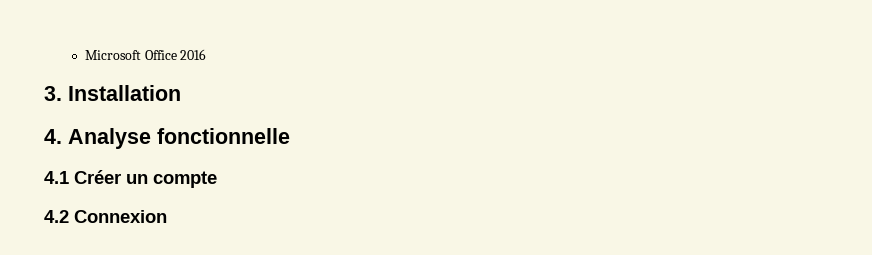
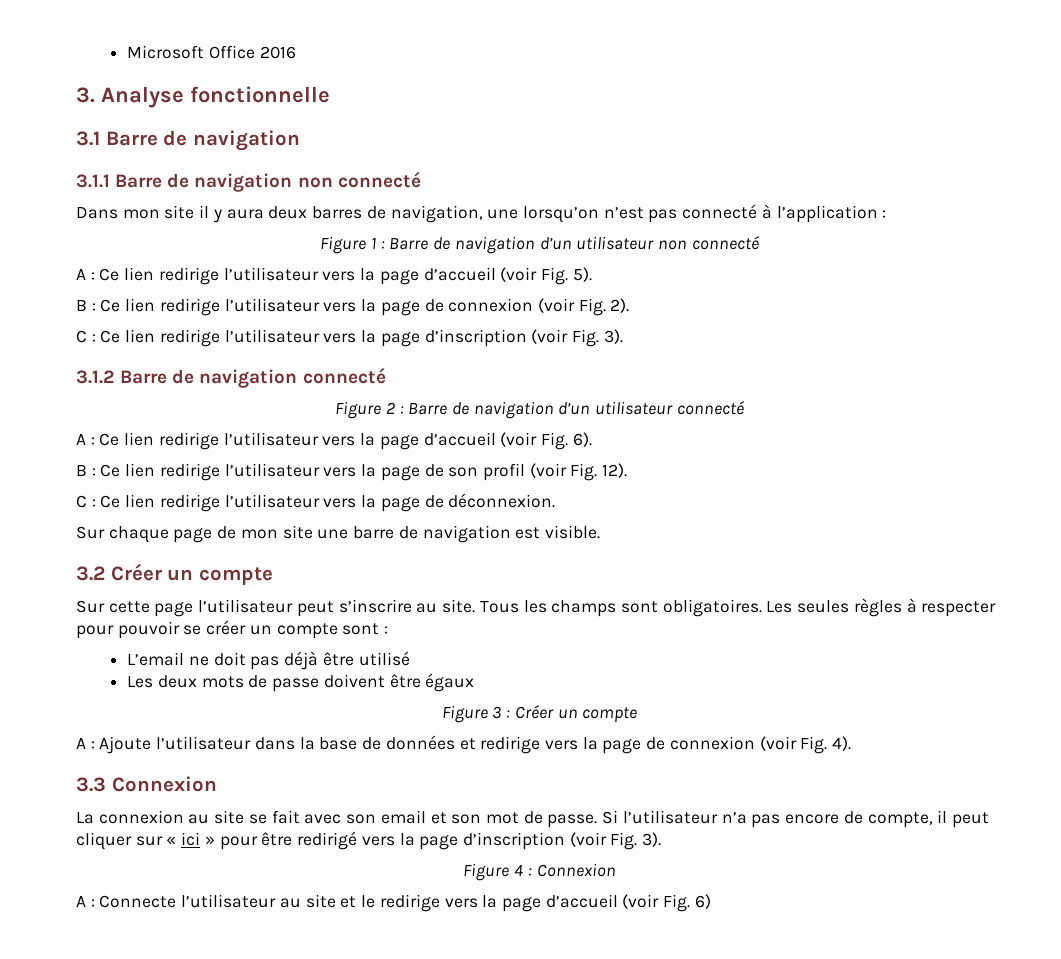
[68,85,181,101] [44,129,62,144] Installation // 4. -> (95, 95) none
[44,170,217,188] [44,210,167,223] 4.1 Créer un compte // 4.2 Connexion -> [76,130,300,151] [76,172,421,192] [76,204,887,223] [320,236,759,254] [76,267,592,285] [76,298,630,316] [76,329,623,347] [76,368,386,388] [335,401,744,419] [76,432,592,450] [76,463,628,481] [76,493,556,512] [76,525,600,543] [76,563,273,585] [76,598,997,617] [76,620,389,639] [127,651,410,670] [127,673,475,692] [441,705,638,723] [76,735,852,754] [76,776,217,792] [76,810,989,828] [76,831,662,850] [463,863,616,881] [76,894,711,912] 3.1 Barre de navigation // 3.1.1 Barre de navigation non connecté // Dans mon site il y aura deux barres de navigation, une lorsqu’on n’est pas connecté à l’application : // Figure 1 : Barre de navigation d’un utilisateur non connecté // A : Ce lien redirige l’utilisateur vers la page d’accueil (voir Fig. 5). // B : Ce lien redirige l’utilisateur vers la page de connexion (voir Fig. 2). // C : Ce lien redirige l’utilisateur vers la page d’inscription (voir Fig. 3). // 3.1.2 Barre de navigation connecté // Figure 2 : Barre de navigation d’un utilisateur connecté // A : Ce lien redirige l’utilisateur vers la page d’accueil (voir Fig. 6). // B : Ce lien redirige l’utilisateur vers la page de son profil (voir Fig. 12). // C : Ce lien redirige l’utilisateur vers la page de déconnexion. // Sur chaque page de mon site une barre de navigation est visible. // 3.2 Créer un compte // Sur cette page l’utilisateur peut s’inscrire au site. Tous les champs sont obligatoires. Les seules règles à respecter pour pouvoir se créer un compte sont : // L’email ne doit pas déjà être utilisé // Les deux mots de passe doivent être égaux // Figure 3 : Créer un compte // A : Ajoute l’utilisateur dans la base de données et redirige vers la page de connexion (voir Fig. 4). // 3.3 Connexion // La connexion au site se fait avec son email et son mot de passe. Si l’utilisateur n’a pas encore de compte, il peut cliquer sur « ici » pour être redirigé vers la page d’inscription (voir Fig. 3). // Figure 4 : Connexion // A : Connecte l’utilisateur au site et le redirige vers la page d’accueil (voir Fig. 6)

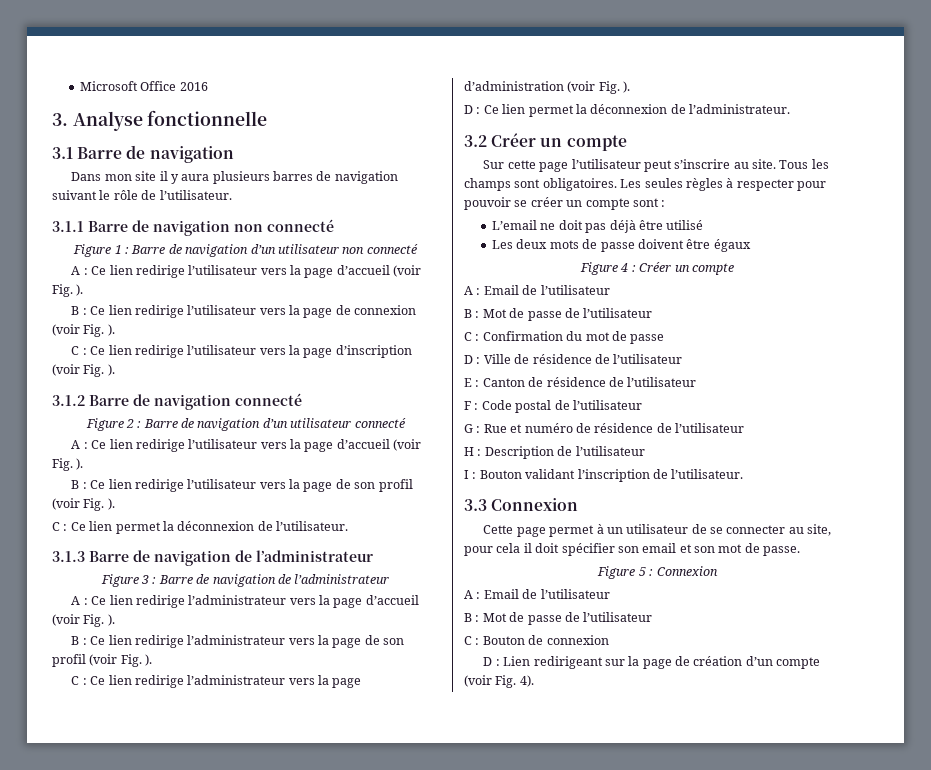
(300, 140) none -> [71,171,398,184] [52,190,232,200] // Dans mon site il y aura plusieurs barres de navigation suivant le rôle de l’utilisateur.
[76,204,887,223] // Dans mon site il y aura deux barres de navigation, une lorsqu’on n’est pas connecté à l’application : -> (334, 225) none
[572,267,592,282] 5). -> [76,284,84,296] ).
[610,298,630,313] 2). -> [107,324,115,336] ).
[603,329,623,344] 3). -> [107,364,115,376] ).
[572,432,592,447] 6). -> [76,458,84,470] ).
[602,463,628,478] [76,493,556,512] [76,525,600,543] 12). // C : Ce lien redirige l’utilisateur vers la page de déconnexion. // Sur chaque page de mon site une barre de navigation est visible. -> [107,498,115,510] [52,521,348,534] [52,550,373,566] [100,574,390,587] [71,595,419,608] [52,614,115,627] [71,635,405,648] [52,654,153,667] [71,675,362,688] [464,81,631,94] [464,104,790,117] ). // C : Ce lien permet la déconnexion de l’utilisateur. // 3.1.3 Barre de navigation de l’administrateur // Figure 3 : Barre de navigation de l’administrateur // A : Ce lien redirige l’administrateur vers la page d’accueil (voir Fig. ). // B : Ce lien redirige l’administrateur vers la page de son profil (voir Fig. ). // C : Ce lien redirige l’administrateur vers la page d’administration (voir Fig. ). // D : Ce lien permet la déconnexion de l’administrateur.
[492,706,502,719] 3 -> [620,263,629,272] 4
[99,735,852,754] [76,776,217,792] [76,810,342,824] Ajoute l’utilisateur dans la base de données et redirige vers la page de connexion (voir Fig. 4). // 3.3 Connexion // La connexion au site se fait avec -> [483,285,610,295] [464,308,653,321] [464,331,665,344] [464,354,683,364] [464,377,697,387] [464,400,642,413] [464,423,744,433] [464,446,645,459] [464,469,744,482] [464,498,579,511] [483,524,832,537] [464,543,615,556] Email de l’utilisateur // B : Mot de passe de l’utilisateur // C : Confirmation du mot de passe // D : Ville de résidence de l’utilisateur // E : Canton de résidence de l’utilisateur // F : Code postal de l’utilisateur // G : Rue et numéro de résidence de l’utilisateur // H : Description de l’utilisateur // I : Bouton validant l’inscription de l’utilisateur. // 3.3 Connexion // Cette page permet à un utilisateur de se connecter au site, pour cela il doit spécifier
[602,810,989,828] [76,831,662,850] [463,863,524,881] Si l’utilisateur n’a pas encore de compte, il peut cliquer sur « ici » pour être redirigé vers la page d’inscription (voir Fig. 3). // Figure 4 -> [597,566,646,579] // Figure 5
[99,894,711,912] Connecte l’utilisateur au site et le redirige vers la page d’accueil (voir Fig. 6) -> [483,589,610,599] [464,612,653,625] [464,635,609,645] [483,656,821,669] [464,675,534,688] Email de l’utilisateur // B : Mot de passe de l’utilisateur // C : Bouton de connexion // D : Lien redirigeant sur la page de création d’un compte (voir Fig. 4).

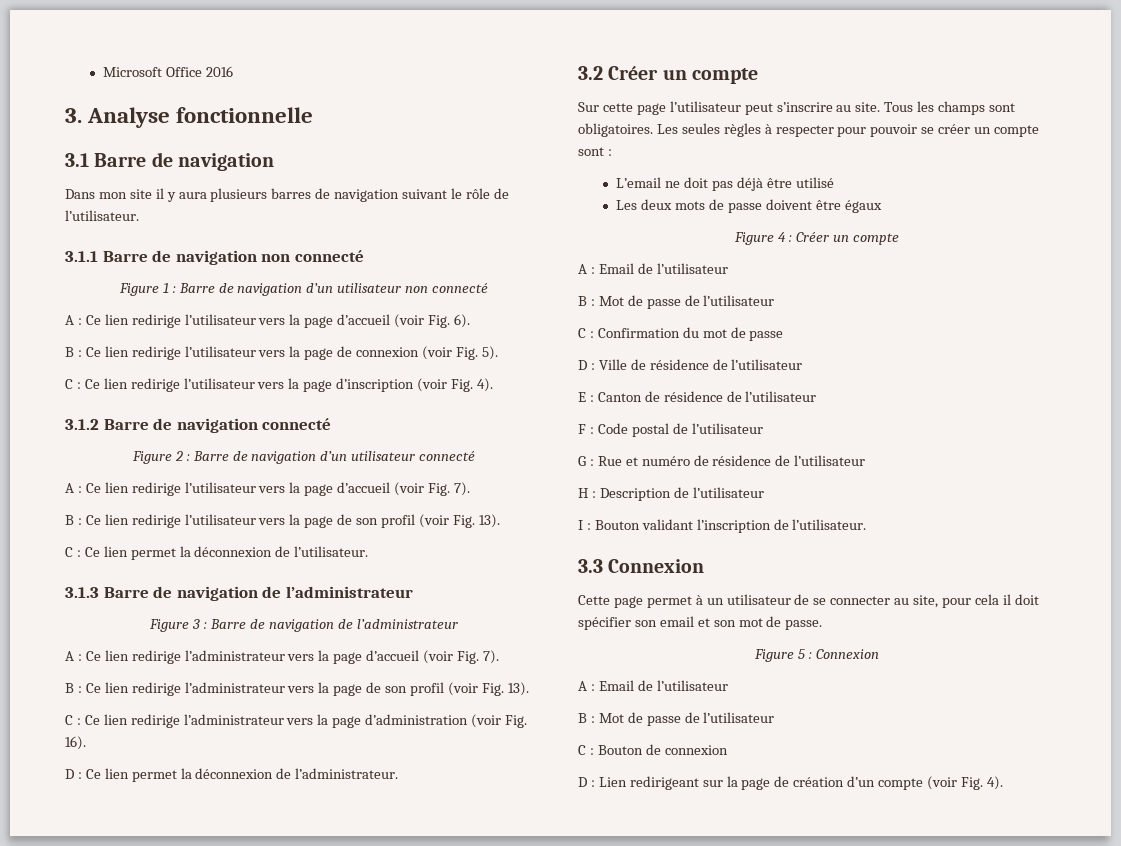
[76,284,84,296] ). -> [453,314,470,328] 6).
[107,324,115,336] ). -> [481,346,498,360] 5).
[107,364,115,376] ). -> [476,378,493,392] 4).
[76,458,84,470] ). -> [453,482,470,496] 7).
[107,498,115,510] ). -> [478,514,500,528] 13).
[107,614,115,626] ). -> [482,650,499,664] 7).
[145,654,153,666] ). -> [507,682,529,696] 13).
[623,81,631,93] ). -> [65,736,86,750] 16).

